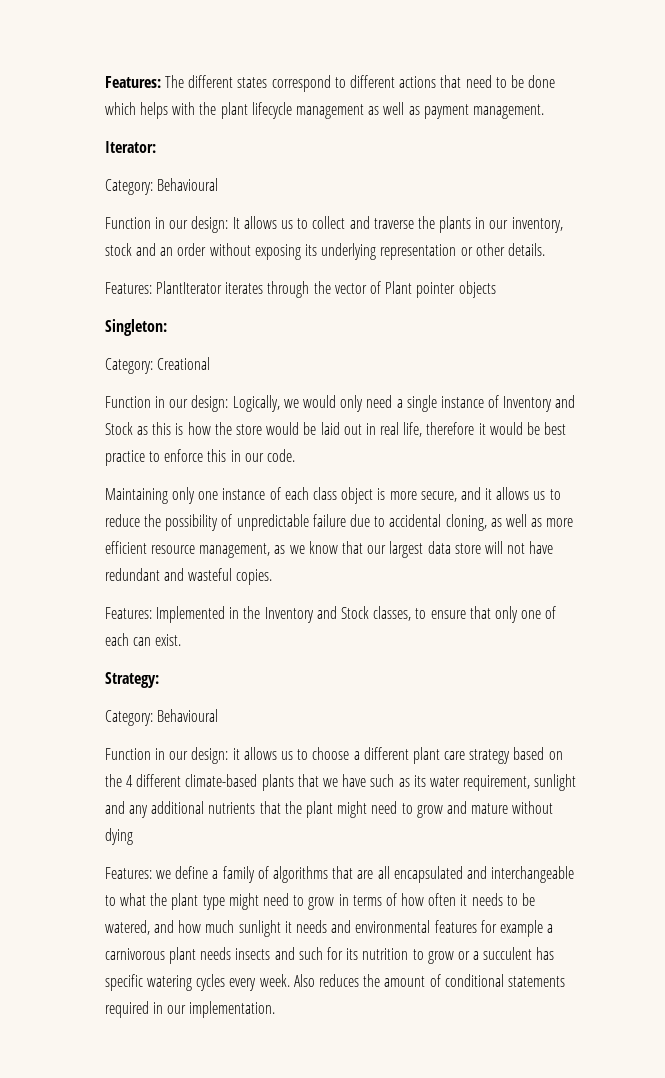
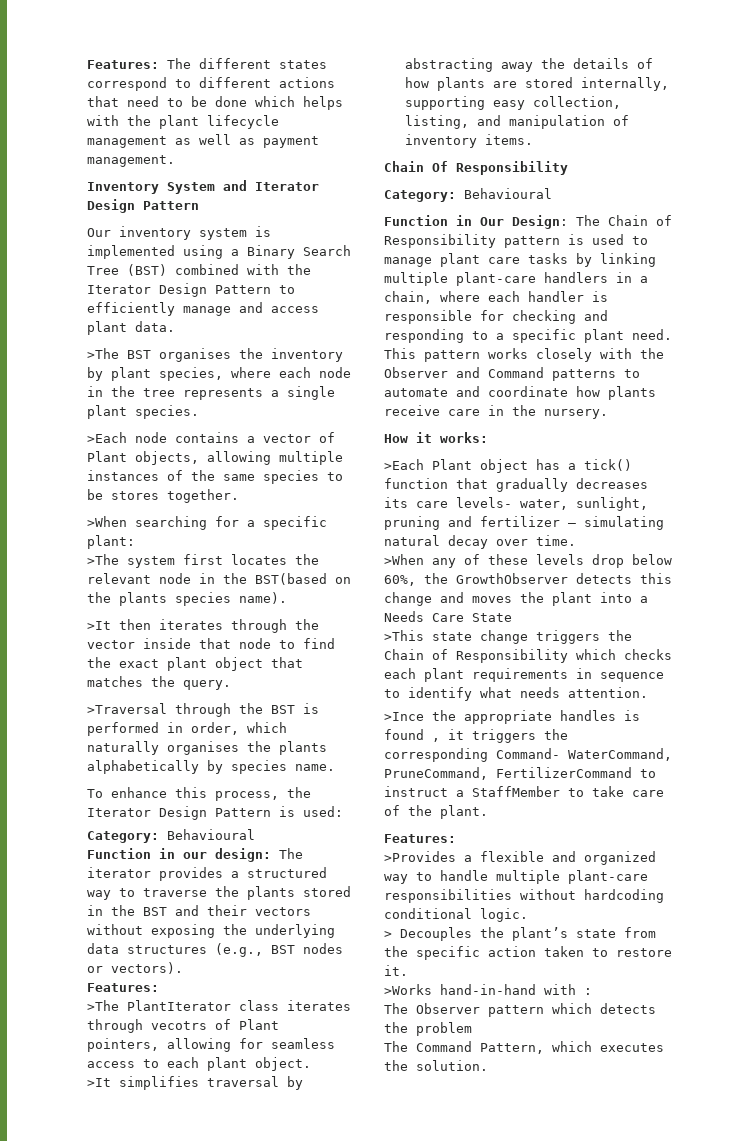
[104,141,156,153] [104,178,219,195] [104,216,563,233] [104,243,545,260] [104,281,496,298] [104,319,167,336] [104,357,211,374] [104,395,576,412] [104,422,567,437] [104,449,295,466] [104,487,561,504] [104,514,574,531] [104,541,554,558] [104,568,273,585] [104,606,557,623] [104,633,182,646] [104,672,159,688] [104,709,219,726] [104,747,563,764] [104,774,577,791] [104,801,554,818] [104,828,133,845] [104,866,575,883] [104,893,536,910] [104,920,554,937] [104,947,555,964] [104,974,565,991] [104,1001,276,1018] Iterator: // Category: Behavioural // Function in our design: It allows us to collect and traverse the plants in our inventory, stock and an order without exposing its underlying representation or other details. // Features: PlantIterator iterates through the vector of Plant pointer objects // Singleton: // Category: Creational // Function in our design: Logically, we would only need a single instance of Inventory and Stock as this is how the store would be laid out in real life, therefore it would be best practice to enforce this in our code. // Maintaining only one instance of each class object is more secure, and it allows us to reduce the possibility of unpredictable failure due to accidental cloning, as well as more efficient resource management, as we know that our largest data store will not have redundant and wasteful copies. // Features: Implemented in the Inventory and Stock classes, to ensure that only one of each can exist. // Strategy: // Category: Behavioural // Function in our design: it allows us to choose a different plant care strategy based on the 4 different climate-based plants that we have such as its water requirement, sunlight and any additional nutrients that the plant might need to grow and mature without dying // Features: we define a family of algorithms that are all encapsulated and interchangeable to what the plant type might need to grow in terms of how often it needs to be watered, and how much sunlight it needs and environmental features for example a carnivorous plant needs insects and such for its nutrition to grow or a succulent has specific watering cycles every week. Also reduces the amount of conditional statements required in our implementation. -> [86,180,319,194] [86,199,199,213] [86,226,271,240] [86,245,351,259] [86,264,311,276] [86,283,295,297] [86,302,319,316] [86,321,175,335] [86,348,343,362] [86,367,351,381] [86,386,335,400] [86,405,199,419] [86,432,335,443] [86,451,343,465] [86,470,343,484] [86,489,239,503] [86,516,327,530] [86,535,135,549] [86,554,319,568] [86,573,351,585] [86,592,287,606] [86,619,319,633] [86,638,335,649] [86,657,303,671] [86,676,231,690] [86,703,319,717] [86,722,287,736] [86,741,327,755] [86,760,335,774] [86,787,311,801] [86,806,343,820] [86,829,255,843] [86,848,303,862] [86,867,327,881] [86,886,351,900] [86,905,311,916] [86,924,335,938] [86,943,343,957] [86,962,183,974] [86,983,159,992] [86,1000,351,1011] [86,1019,279,1033] [86,1038,335,1052] [86,1057,311,1071] [86,1076,303,1090] [404,58,653,72] [404,77,669,91] [404,96,621,110] [404,115,629,129] [404,134,533,148] [384,161,568,175] [384,188,552,202] [384,215,672,229] [384,234,648,248] [384,253,656,267] [384,272,648,286] [384,291,608,304] [384,310,608,324] [384,329,672,343] [384,348,664,362] [384,367,640,381] [384,386,656,400] [384,405,608,419] [384,432,488,443] [384,459,632,473] [384,478,648,492] [384,497,648,511] [384,516,664,530] [384,535,576,549] [384,554,672,568] [384,573,672,586] [384,592,648,606] [384,611,512,622] [384,630,632,644] [384,649,672,663] [384,668,664,682] [384,687,648,701] [384,710,640,724] [384,729,568,743] [384,748,672,762] [384,767,656,780] [384,786,664,797] [384,805,488,819] [384,834,456,843] [384,851,656,865] [384,870,648,884] [384,889,664,903] [384,908,528,922] [384,927,656,941] [384,946,672,960] [384,965,408,976] [384,984,592,995] [384,1003,656,1017] [384,1022,472,1036] [384,1041,664,1054] [384,1060,488,1071] Inventory System and Iterator Design Pattern // Our inventory system is implemented using a Binary Search Tree (BST) combined with the Iterator Design Pattern to efficiently manage and access plant data. // >The BST organises the inventory by plant species, where each node in the tree represents a single plant species. // >Each node contains a vector of Plant objects, allowing multiple instances of the same species to be stores together. // >When searching for a specific plant: // >The system first locates the relevant node in the BST(based on the plants species name). // >It then iterates through the vector inside that node to find the exact plant object that matches the query. // >Traversal through the BST is performed in order, which naturally organises the plants alphabetically by species name. // To enhance this process, the Iterator Design Pattern is used: // Category: Behavioural // Function in our design: The iterator provides a structured way to traverse the plants stored in the BST and their vectors without exposing the underlying data structures (e.g., BST nodes or vectors). // Features: // >The PlantIterator class iterates through vecotrs of Plant pointers, allowing for seamless access to each plant object. // >It simplifies traversal by abstracting away the details of how plants are stored internally, supporting easy collection, listing, and manipulation of inventory items. // Chain Of Responsibility // Category: Behavioural // Function in Our Design: The Chain of Responsibility pattern is used to manage plant care tasks by linking multiple plant-care handlers in a chain, where each handler is responsible for checking and responding to a specific plant need. This pattern works closely with the Observer and Command patterns to automate and coordinate how plants receive care in the nursery. // How it works: // >Each Plant object has a tick() function that gradually decreases its care levels- water, sunlight, pruning and fertilizer – simulating natural decay over time. // >When any of these levels drop below 60%, the GrowthObserver detects this change and moves the plant into a Needs Care State // >This state change triggers the Chain of Responsibility which checks each plant requirements in sequence to identify what needs attention. // >Ince the appropriate handles is found , it triggers the corresponding Command- WaterCommand, PruneCommand, FertilizerCommand to instruct a StaffMember to take care of the plant. // Features: // >Provides a flexible and organized way to handle multiple plant-care responsibilities without hardcoding conditional logic. // > Decouples the plant’s state from the specific action taken to restore it. // >Works hand-in-hand with : // The Observer pattern which detects the problem // The Command Pattern, which executes the solution.

